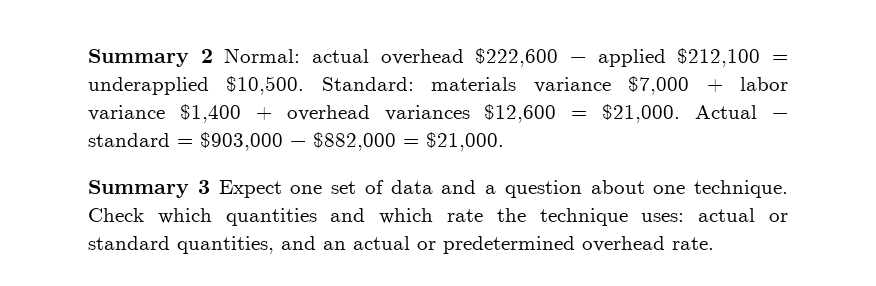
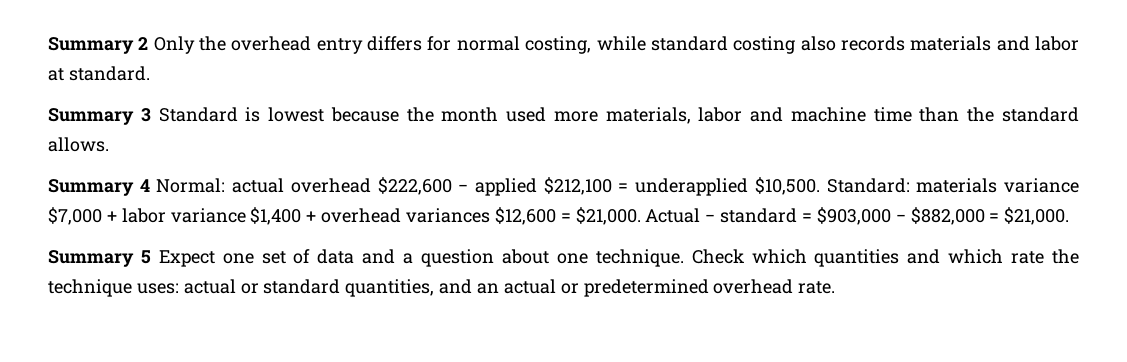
(213, 56) none -> [153,36,1080,54] [48,66,150,81] [48,107,1079,125] [48,137,109,152] [48,179,150,196] Only the overhead entry differs for normal costing, while standard costing also records materials and labor at standard. // Summary 3 Standard is lowest because the month used more materials, labor and machine time than the standard allows. // Summary 4
[197,180,210,194] 3 -> [140,250,151,264] 5

